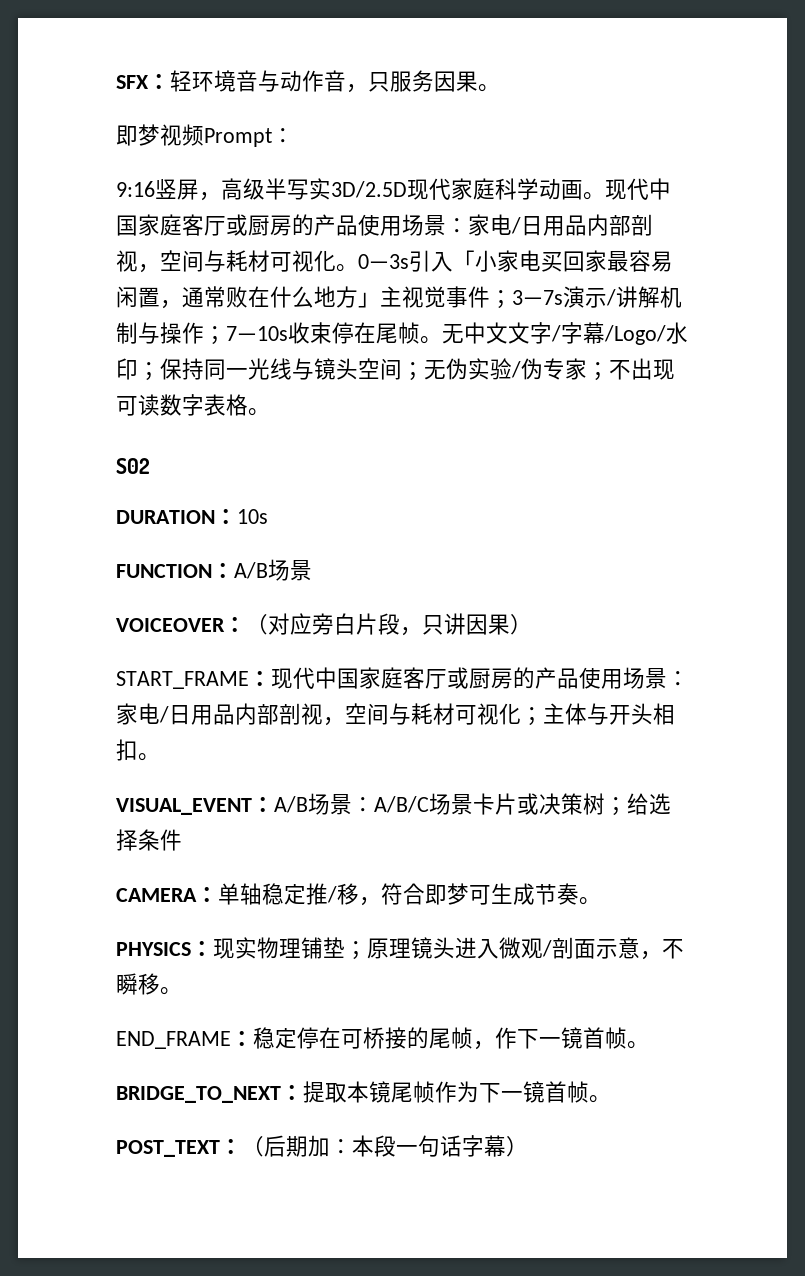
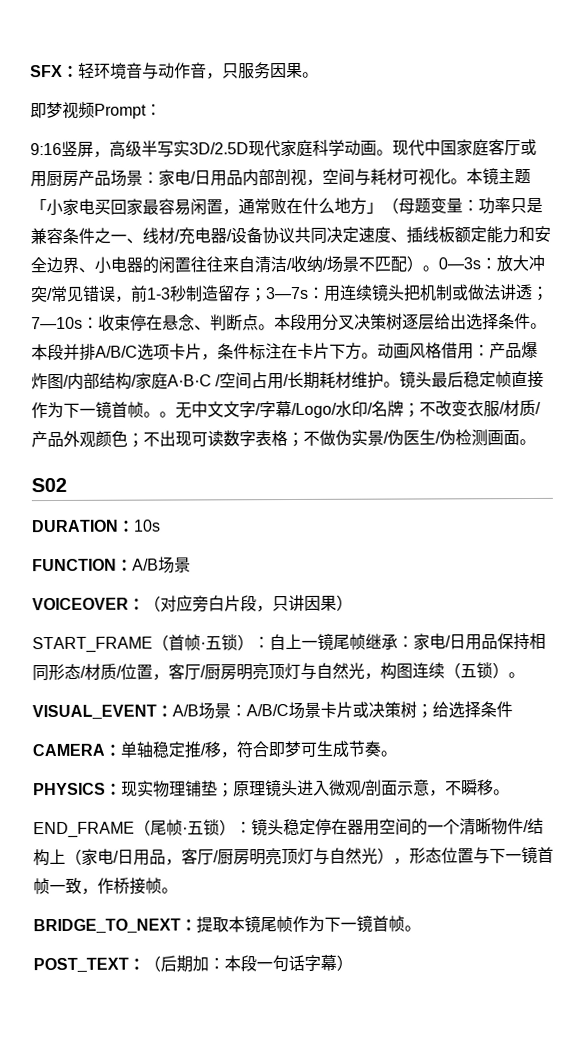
[248,214,402,236] 厨房的产品使用 -> [30,169,111,188] 用厨房产品
[358,250,453,272] 0—3s引入 -> [466,167,531,186] 本镜主题
[380,286,682,309] [116,322,420,345] 主视觉事件；3—7s演示/讲解机制与操作；7—10s收束停在尾帧 -> [382,197,543,215] [30,225,551,245] [30,254,545,274] [30,283,549,303] [31,313,547,332] [31,341,538,361] [31,370,545,390] [31,400,160,419] （母题变量：功率只是兼容条件之一、线材/充电器/设备协议共同决定速度、插线板额定能力和安全边界、小电器的闲置往往来自清洁/收纳/场景不匹配）。0—3s：放大冲突/常见错误，前1-3秒制造留存；3—7s：用连续镜头把机制或做法讲透；7—10s：收束停在悬念、判断点。本段用分叉决策树逐层给出选择条件。本段并排A/B/C选项卡片，条件标注在卡片下方。动画风格借用：产品爆炸图/内部结构/家庭A·B·C /空间占用/长期耗材维护。镜头最后稳定帧直接作为下一镜首帧。
[138,358,587,381] ；保持同一光线与镜头空间；无伪实验/伪专家 -> [367,399,541,418] [31,430,128,448] /名牌；不改变衣服/材质/产品外观颜色
(248, 405) none -> [287,429,520,448] ；不做伪实景/伪医生/伪检测画面
[249,667,689,689] [116,703,675,726] [116,739,138,761] ：现代中国家庭客厅或厨房的产品使用场景：家电/日用品内部剖视，空间与耗材可视化；主体与开头相扣 -> [152,632,546,651] [32,662,509,682] （首帧·五锁）：自上一镜尾帧继承：家电/日用品保持相同形态/材质/位置，客厅/厨房明亮顶灯与自然光，构图连续（五锁）
[231,1027,605,1050] ：稳定停在可桥接的尾帧，作下一镜首 -> [134,817,544,837] [33,845,554,867] [33,877,146,895] （尾帧·五锁）：镜头稳定停在器用空间的一个清晰物件/结构上（家电/日用品，客厅/厨房明亮顶灯与自然光），形态位置与下一镜首帧一致，作桥接

